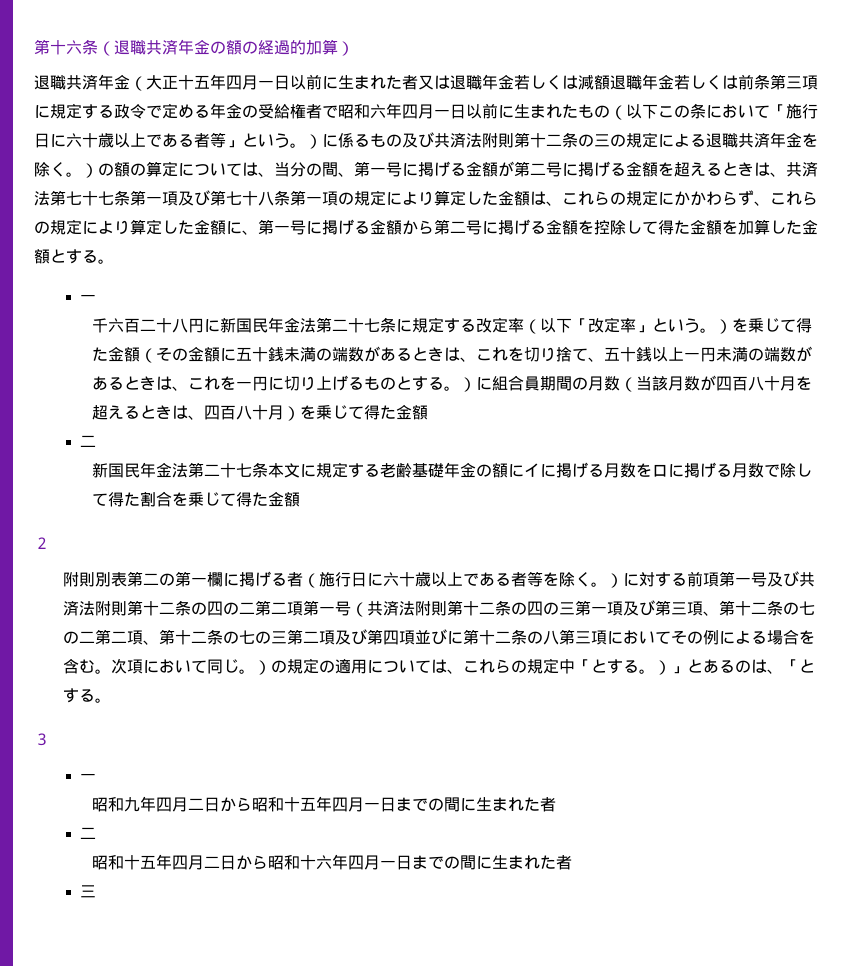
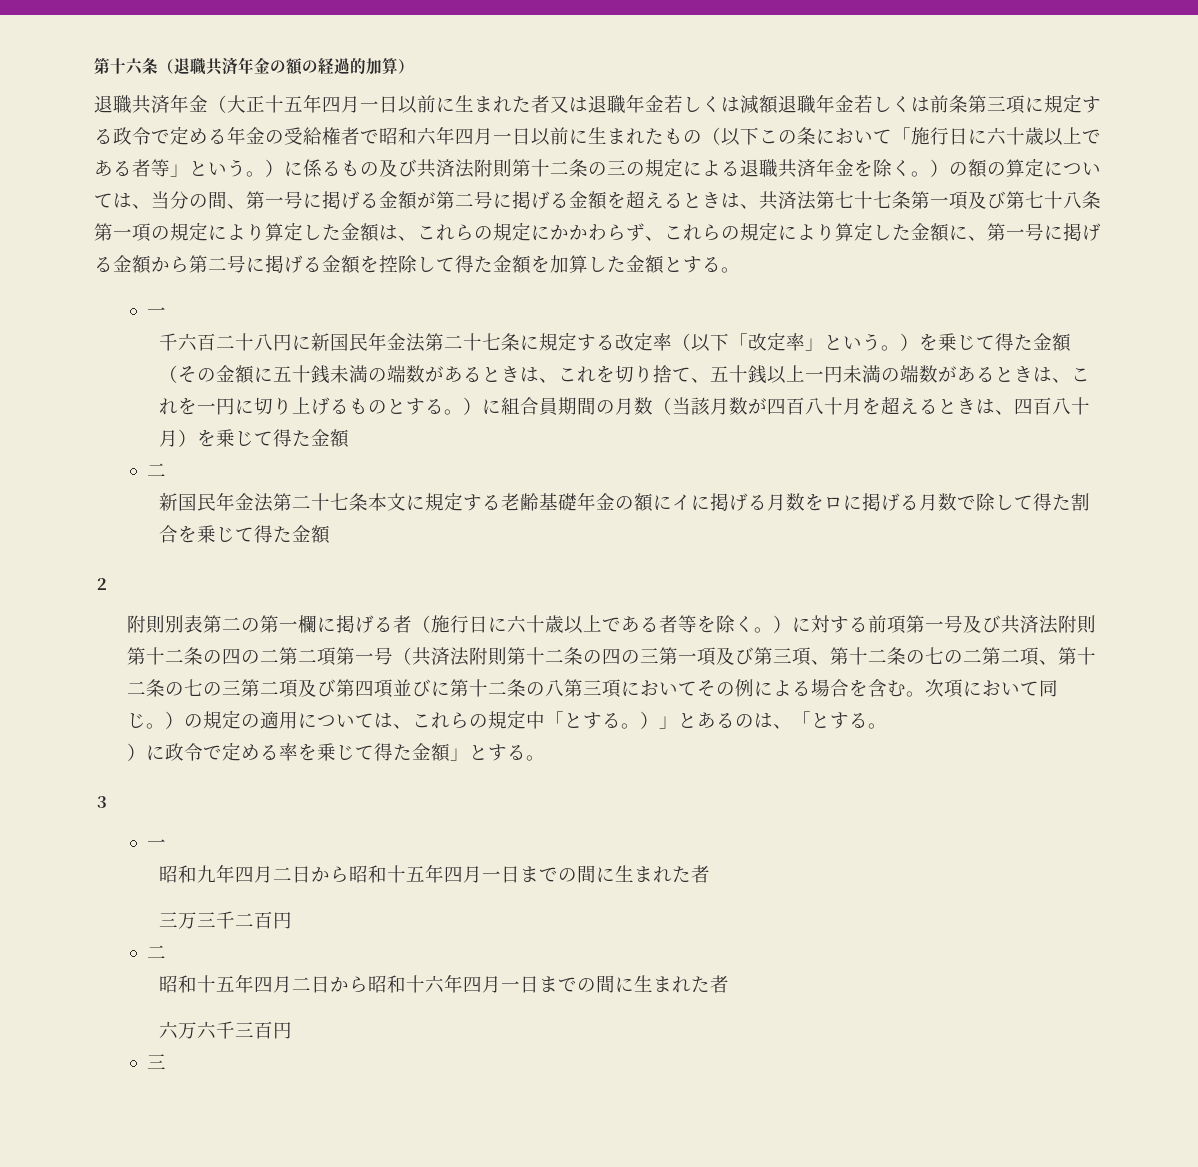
(111, 700) none -> [126,742,545,762] // ）に政令で定める率を乗じて得た金額」とする。
(556, 804) none -> [159,911,293,929] // 三万三千二百円
(572, 862) none -> [159,1021,293,1039] // 六万六千三百円

